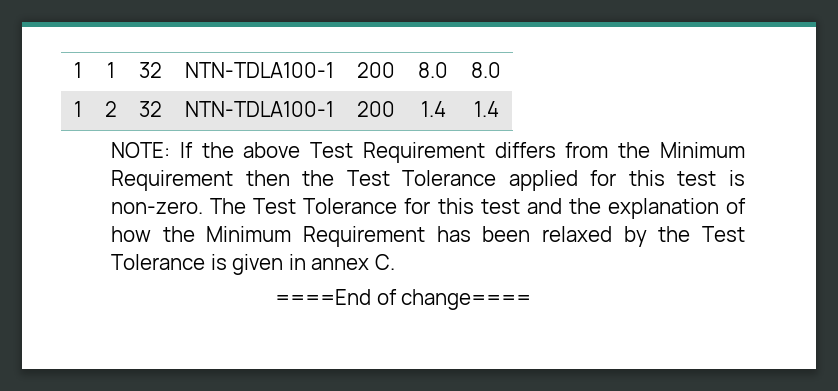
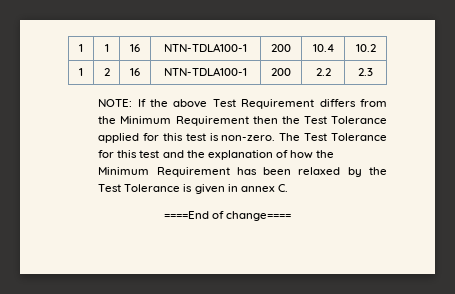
[139,62,162,78] [185,62,334,78] [357,62,395,78] [418,62,448,78] [471,62,501,78] 32 | NTN-TDLA100-1 | 200 | 8.0 | 8.0 -> [130,44,140,52] [164,43,247,52] [271,44,291,52] [312,44,334,52] [355,44,376,52] 16 | NTN-TDLA100-1 | 200 | 10.4 | 10.2
[139,101,162,117] [185,101,334,117] [357,101,395,117] [420,101,446,117] [473,101,499,117] 32 | NTN-TDLA100-1 | 200 | 1.4 | 1.4 -> [130,68,140,76] [164,67,247,76] [271,68,291,76] [315,68,331,76] [358,68,373,76] 16 | NTN-TDLA100-1 | 200 | 2.2 | 2.3

